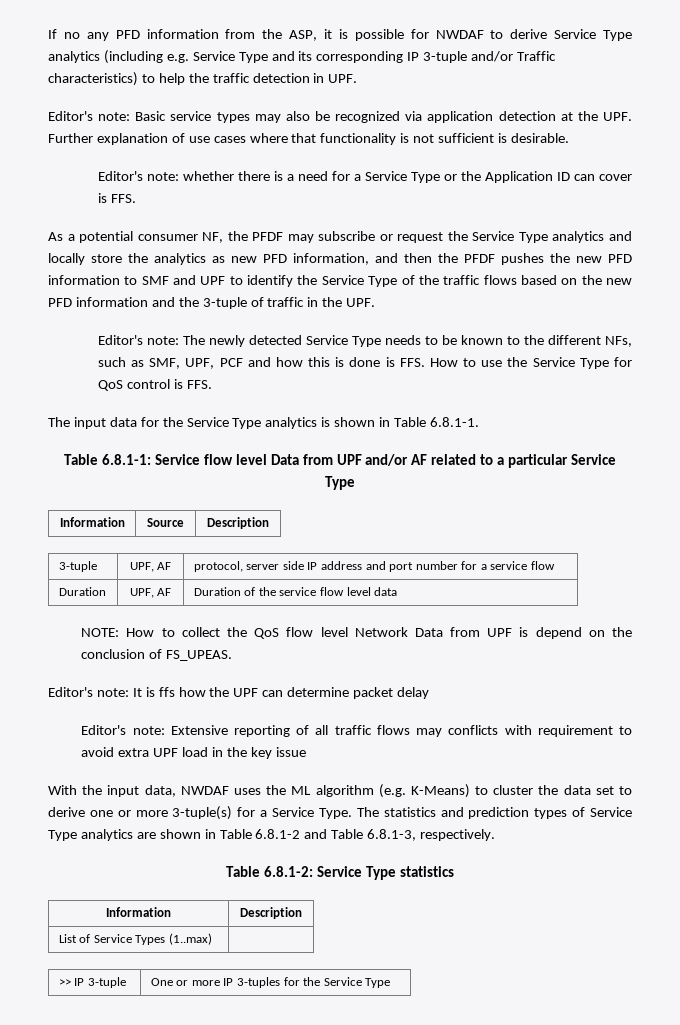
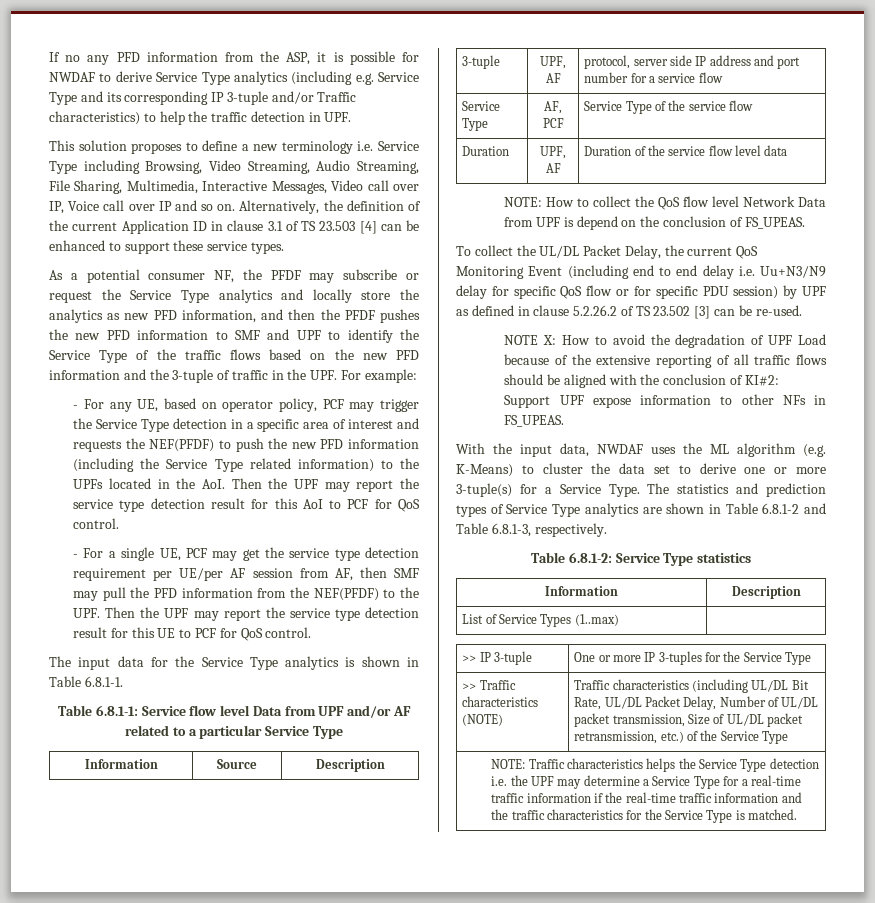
[48,111,633,123] [48,133,569,145] [97,171,633,183] [97,193,136,203] Editor's note: Basic service types may also be recognized via application detection at the UPF. Further explanation of use cases where that functionality is not sufficient is desirable. // Editor's note: whether there is a need for a Service Type or the Application ID can cover is FFS. -> [49,140,420,154] [49,160,419,174] [49,180,419,194] [49,200,421,214] [49,220,419,234] [49,240,284,254] This solution proposes to define a new terminology i.e. Service Type including Browsing, Video Streaming, Audio Streaming, File Sharing, Multimedia, Interactive Messages, Video call over IP, Voice call over IP and so on. Alternatively, the definition of the current Application ID in clause 3.1 of TS 23.503 [4] can be enhanced to support these service types.
[97,335,633,347] [97,357,633,369] [97,379,212,391] // Editor's note: The newly detected Service Type needs to be known to the different NFs, such as SMF, UPF, PCF and how this is done is FFS. How to use the Service Type for QoS control is FFS. -> [341,369,417,383] [73,398,420,412] [73,418,419,432] [73,438,419,452] [73,458,419,472] [73,478,420,492] [73,498,420,512] [73,518,120,529] [73,547,419,561] [73,567,419,581] [73,587,419,601] [73,607,419,621] [73,627,312,641] For example: // - For any UE, based on operator policy, PCF may trigger the Service Type detection in a specific area of interest and requests the NEF(PFDF) to push the new PFD information (including the Service Type related information) to the UPFs located in the AoI. Then the UPF may report the service type detection result for this AoI to PCF for QoS control. // - For a single UE, PCF may get the service type detection requirement per UE/per AF session from AF, then SMF may pull the PFD information from the NEF(PFDF) to the UPF. Then the UPF may report the service type detection result for this UE to PCF for QoS control.
(555, 565) none -> [462,101,501,111] [462,118,489,131] [544,101,562,114] [542,118,564,128] [584,100,754,114] // Service Type | AF, PCF | Service Type of the service flow
[48,687,430,699] [81,725,228,735] Editor's note: It is ffs how the UPF can determine packet delay // Editor's note: Extensive -> [456,245,759,259] [456,265,826,279] [456,285,826,299] [456,305,802,319] [504,334,826,348] [504,354,651,365] To collect the UL/DL Packet Delay, the current QoS Monitoring Event (including end to end delay i.e. Uu+N3/N9 delay for specific QoS flow or for specific PDU session) by UPF as defined in clause 5.2.26.2 of TS 23.502 [3] can be re-used. // NOTE X: How to avoid the degradation of UPF Load because of the extensive
[416,725,633,737] [81,747,306,759] may conflicts with requirement to avoid extra UPF load in the key issue -> [504,374,779,388] [504,394,826,408] [504,415,565,427] should be aligned with the conclusion of KI#2: Support UPF expose information to other NFs in FS_UPEAS.
(391, 983) none -> [462,680,516,690] [462,696,539,707] [462,714,504,726] [574,679,809,693] [574,696,819,710] [574,713,804,727] [574,730,789,744] [491,758,819,772] [491,775,801,789] [491,792,802,803] [491,809,798,823] // >> Traffic characteristics (NOTE) | Traffic characteristics (including UL/DL Bit Rate, UL/DL Packet Delay, Number of UL/DL packet transmission, Size of UL/DL packet retransmission, etc.) of the Service Type // NOTE: Traffic characteristics helps the Service Type detection i.e. the UPF may determine a Service Type for a real-time traffic information if the real-time traffic information and the traffic characteristics for the Service Type is matched.

